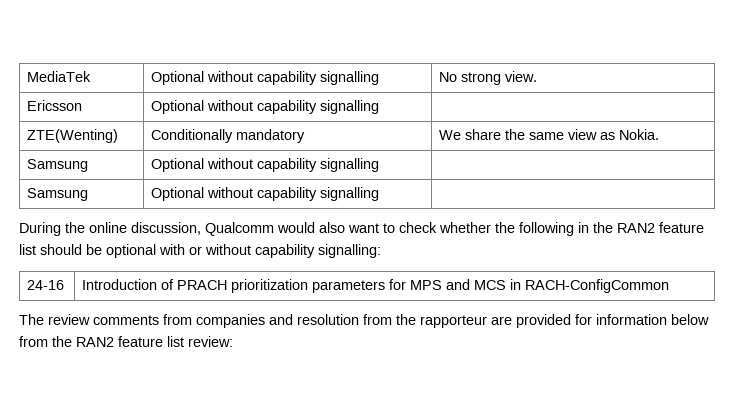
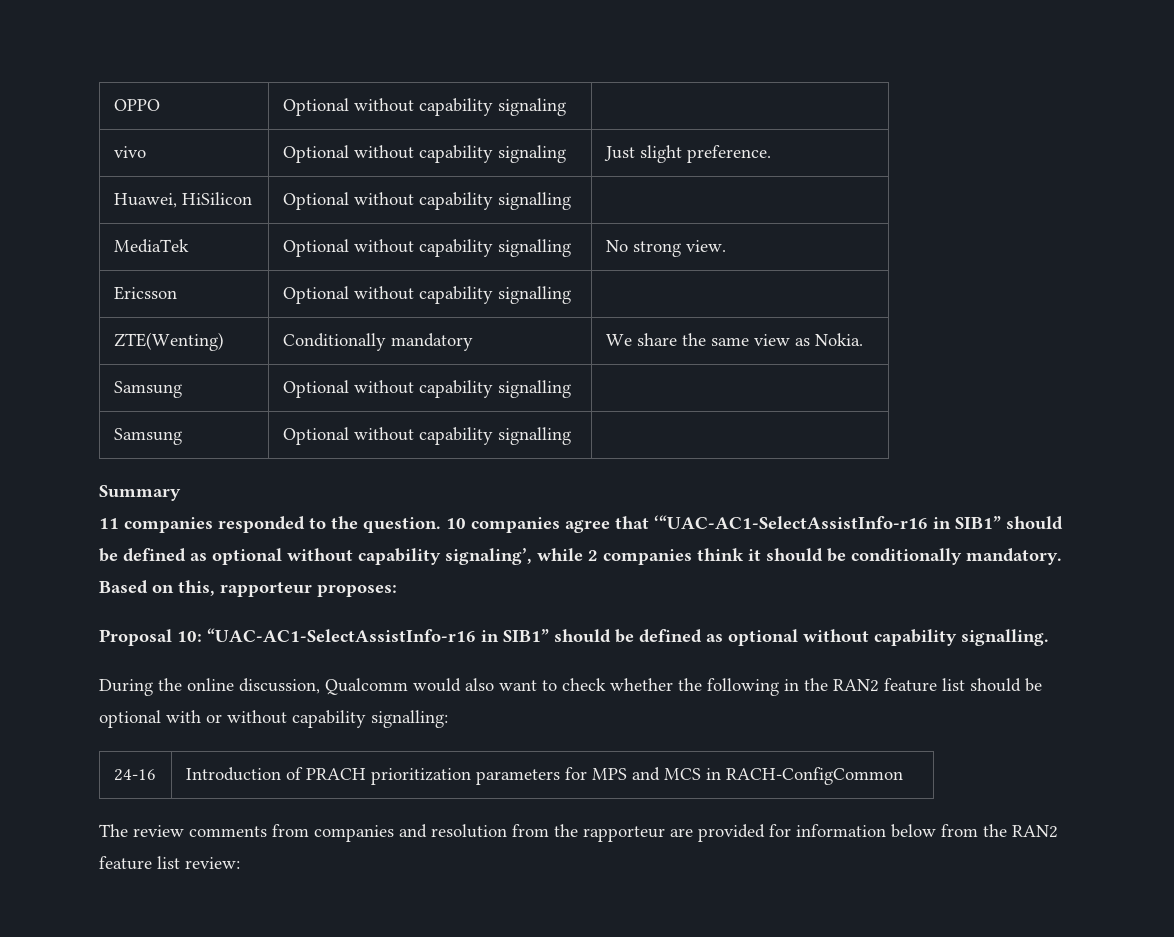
(26, 76) none -> [113,99,160,111] [282,98,566,116] [113,146,146,158] [282,145,566,163] [603,145,771,163] [113,192,252,208] [282,192,571,210] OPPO | Optional without capability signaling | // vivo | Optional without capability signaling | Just slight preference. // Huawei, HiSilicon | Optional without capability signalling | //
(379, 194) none -> [99,485,181,501] [99,515,1063,533] [99,548,1062,565] [99,580,397,597] [99,628,1049,646] // Summary // 11 companies responded to the question. 10 companies agree that ‘“UAC-AC1-SelectAssistInfo-r16 in SIB1” should be defined as optional without capability signaling’, while 2 companies think it should be conditionally mandatory. Based on this, rapporteur proposes: // Proposal 10: “UAC-AC1-SelectAssistInfo-r16 in SIB1” should be defined as optional without capability signalling.

